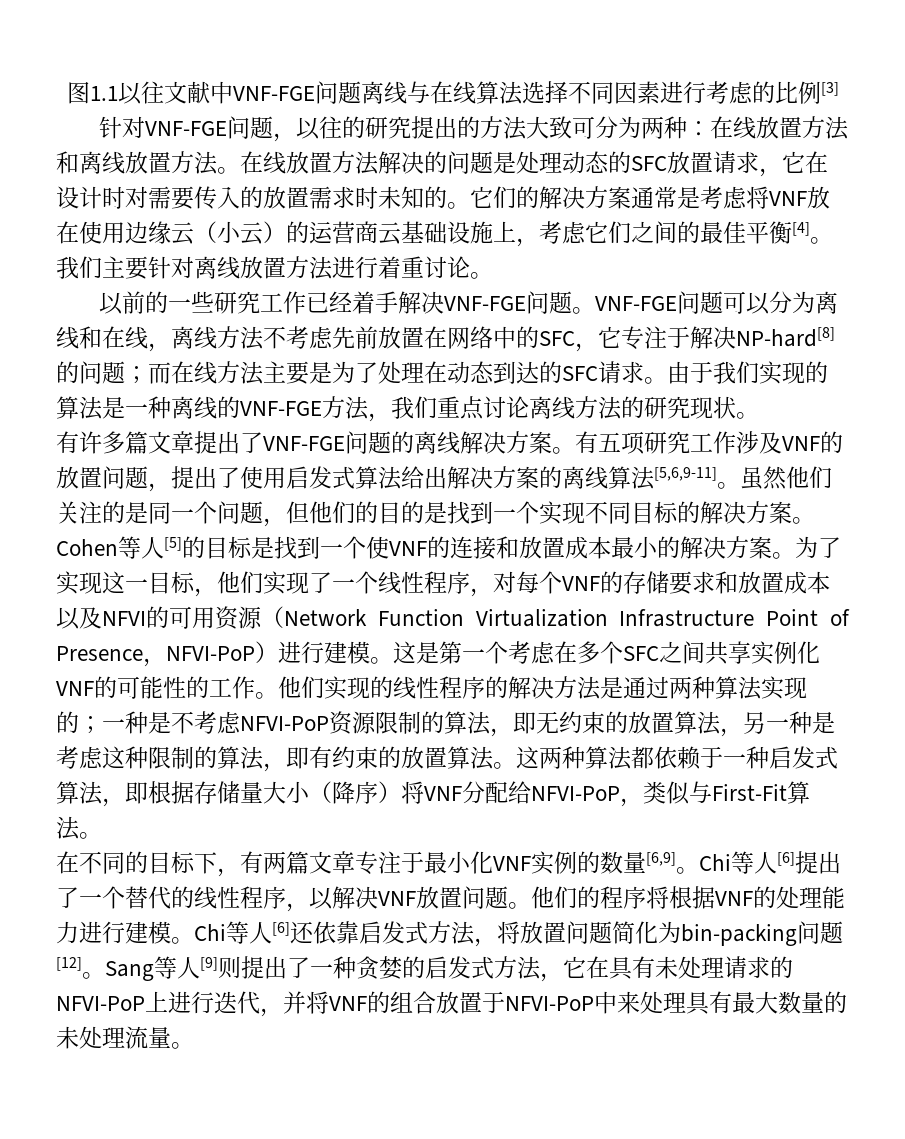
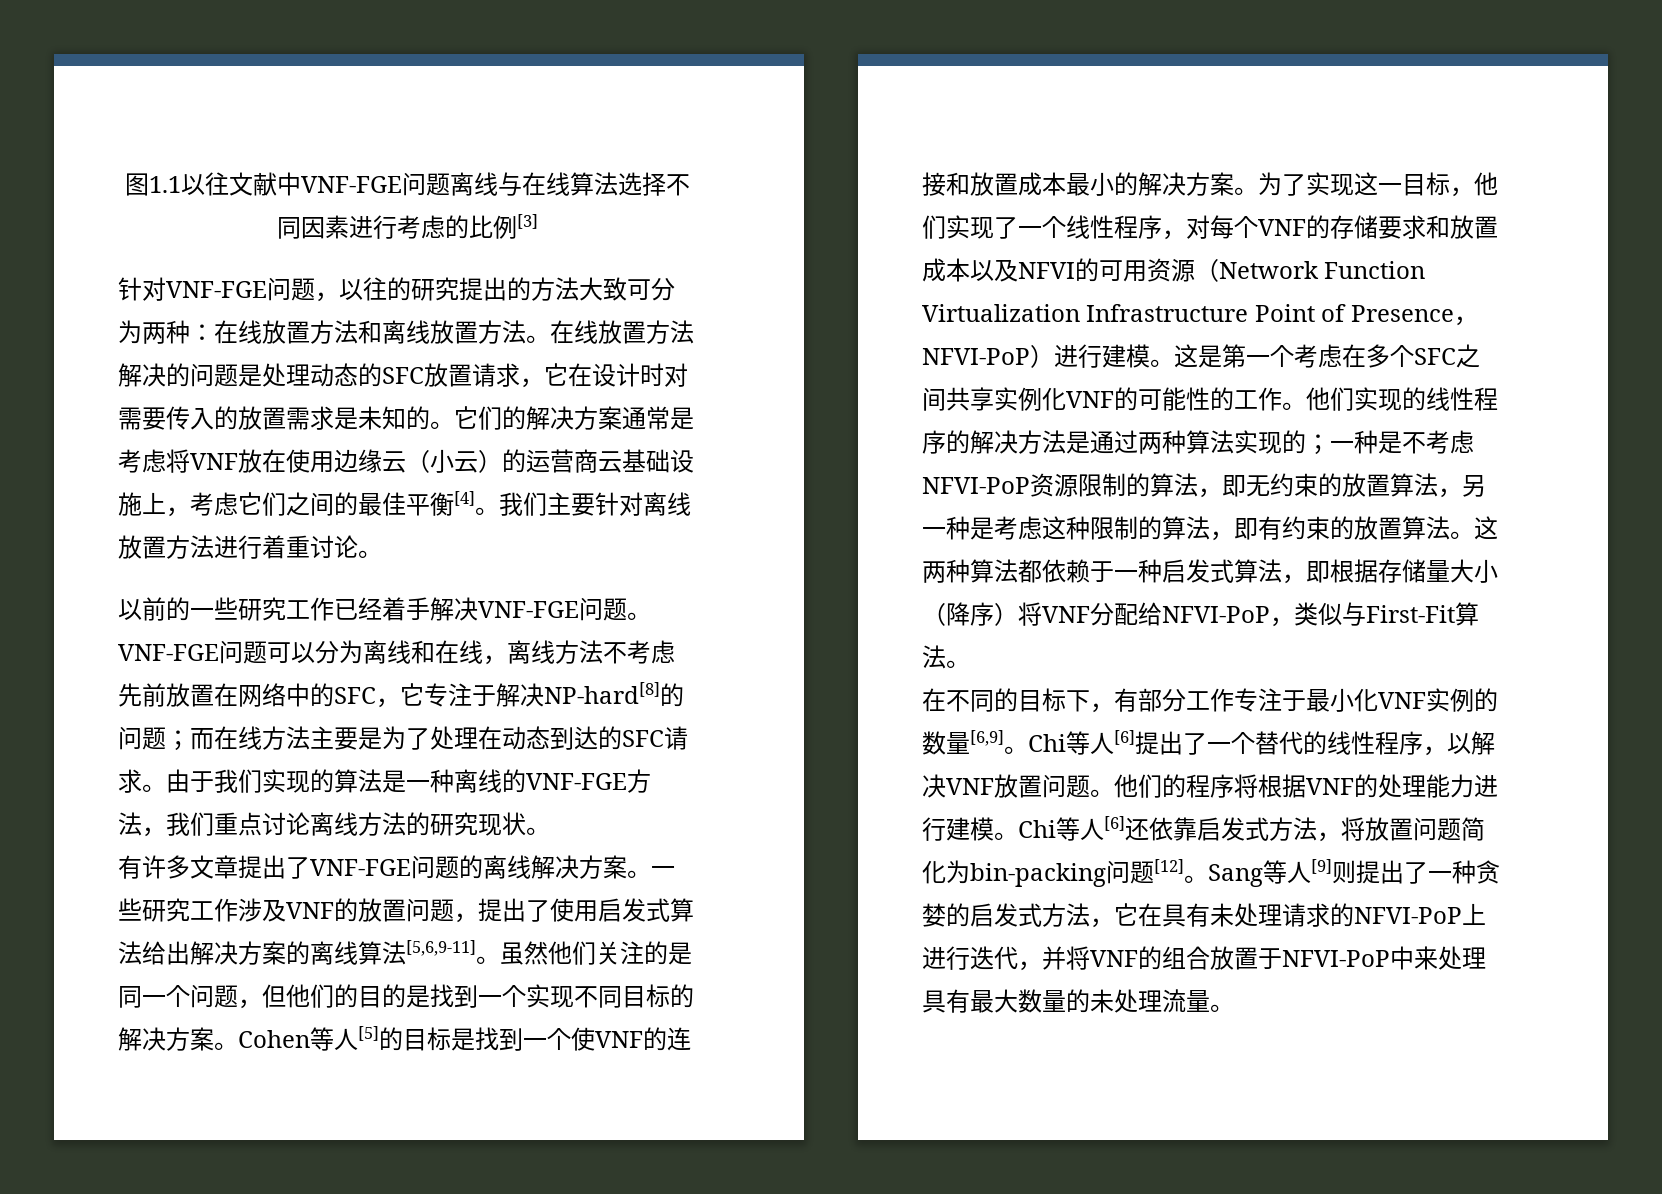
[355,186,378,209] 时 -> [334,407,358,430] 是
[125,431,148,454] 篇 -> (190, 867) none
[575,431,645,455] 有五项 -> [651,866,675,876] [118,898,142,921] 一些
[263,851,355,874] 两篇文章 -> [1138,688,1234,712] 部分工作

